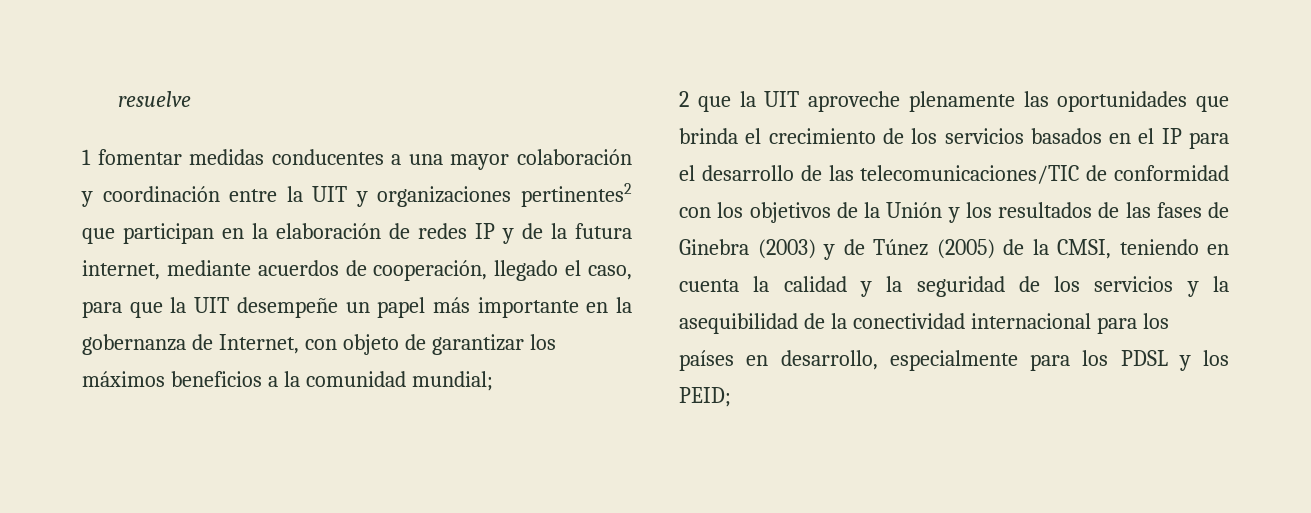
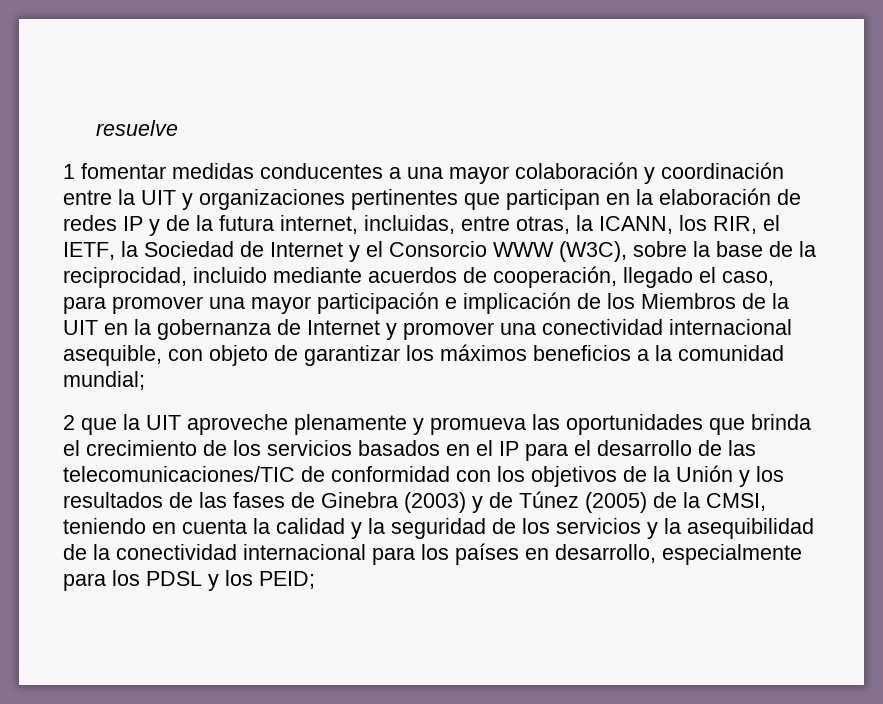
[520,183,632,207] pertinentes2 -> [351,189,458,210] pertinentes
(160, 270) none -> [364,215,780,234] [63,241,816,262] [63,267,267,288] incluidas, entre otras, la ICANN, los RIR, el IETF, la Sociedad de Internet y el Consorcio WWW (W3C), sobre la base de la reciprocidad, incluido
[129,297,632,318] [82,334,299,355] que la UIT desempeñe un papel más importante en la gobernanza de Internet, -> [112,292,789,314] [63,319,792,340] [63,345,162,366] promover una mayor participación e implicación de los Miembros de la UIT en la gobernanza de Internet y promover una conectividad internacional asequible,
(1015, 101) none -> [413,417,526,435] y promueva

